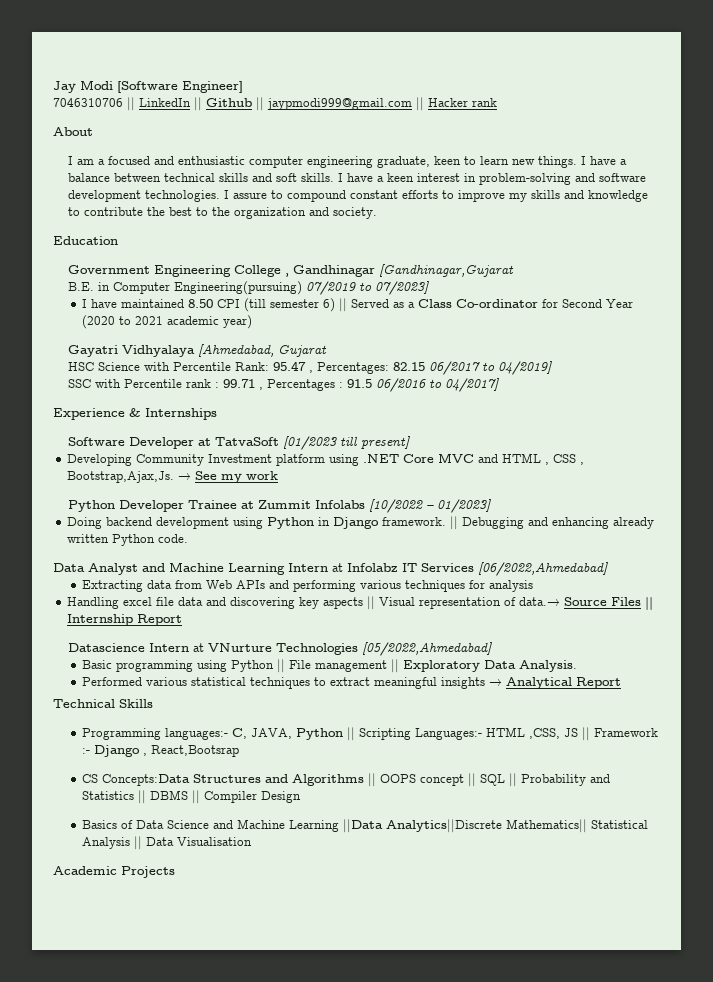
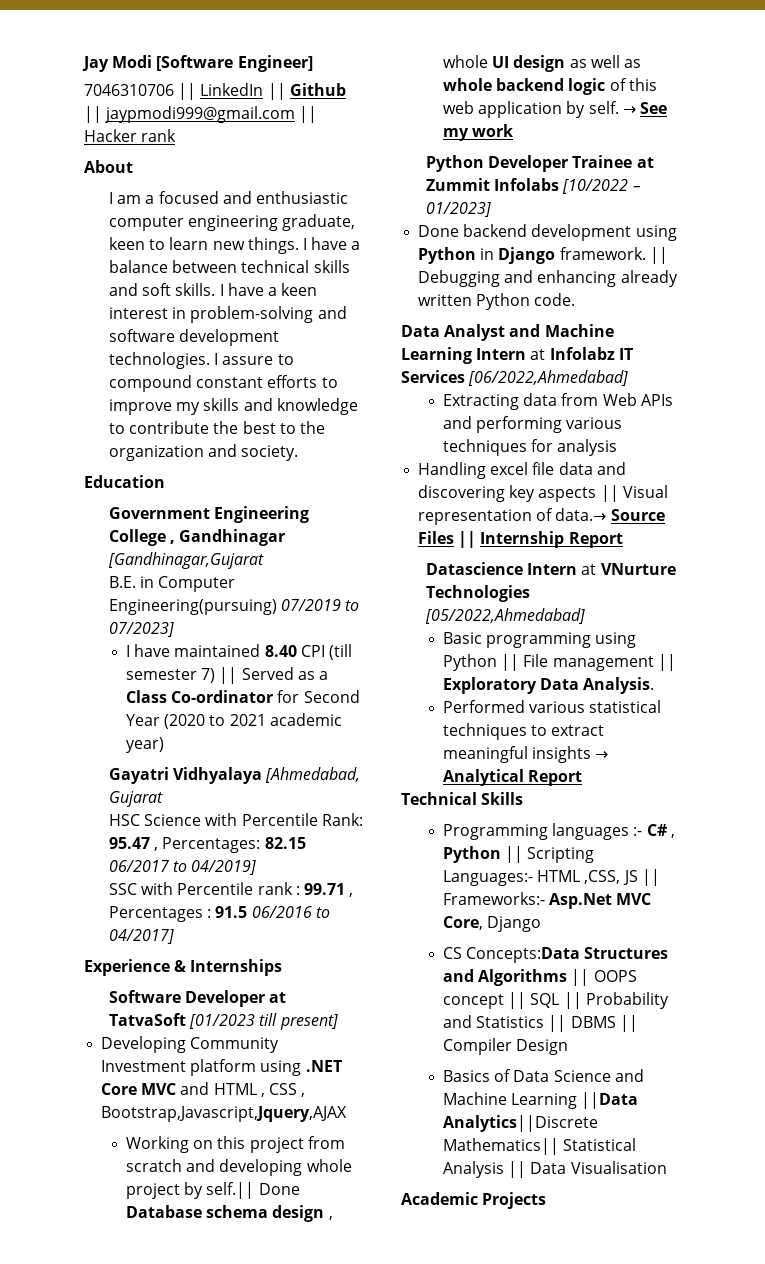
[188,299,214,308] 8.50 -> [264,645,297,657] 8.40
[323,298,336,312] 6) -> [201,668,216,683] 7)
[67,471,175,483] Bootstrap,Ajax,Js. -> [101,1106,348,1122] [126,1136,345,1153] [126,1159,352,1176] [126,1182,300,1199] [126,1205,333,1222] [443,55,641,72] [443,78,657,95] [443,101,619,118] Bootstrap,Javascript,Jquery,AJAX // Working on this project from scratch and developing whole project by self.|| Done Database schema design , whole UI design as well as whole backend logic of this web application by self.
[67,517,103,529] Doing -> [418,225,460,237] Done
[165,728,293,740] languages:- C, JAVA, -> [552,823,675,840] languages :- C# ,
[594,728,659,737] [82,745,240,757] Framework :- Django , React,Bootsrap -> [443,892,652,909] [443,916,542,932] Frameworks:- Asp.Net MVC Core, Django

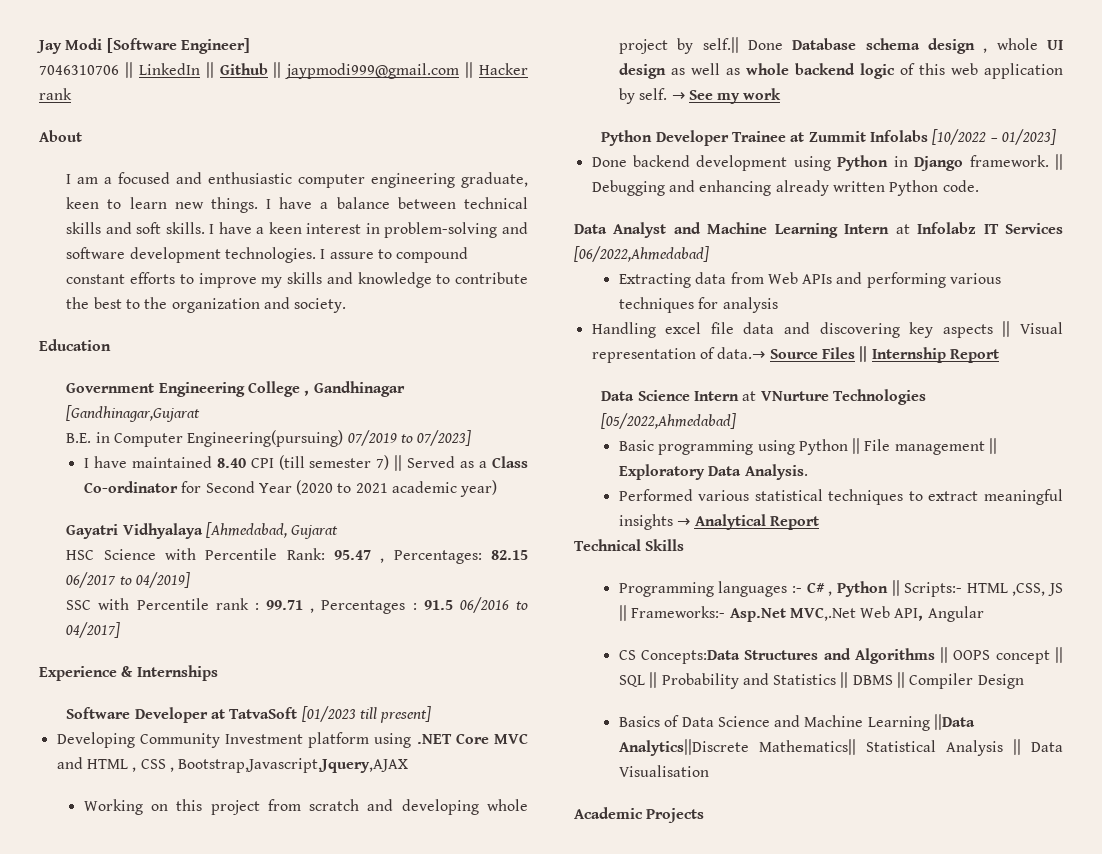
[425,562,523,575] Datascience -> [601,390,690,401] Data Science
[527,847,595,863] [443,870,534,886] Scripting Languages:- -> [904,582,963,597] Scripts:-
[616,893,652,905] [443,916,542,932] MVC Core, Django -> [789,606,984,622] MVC,.Net Web API, Angular

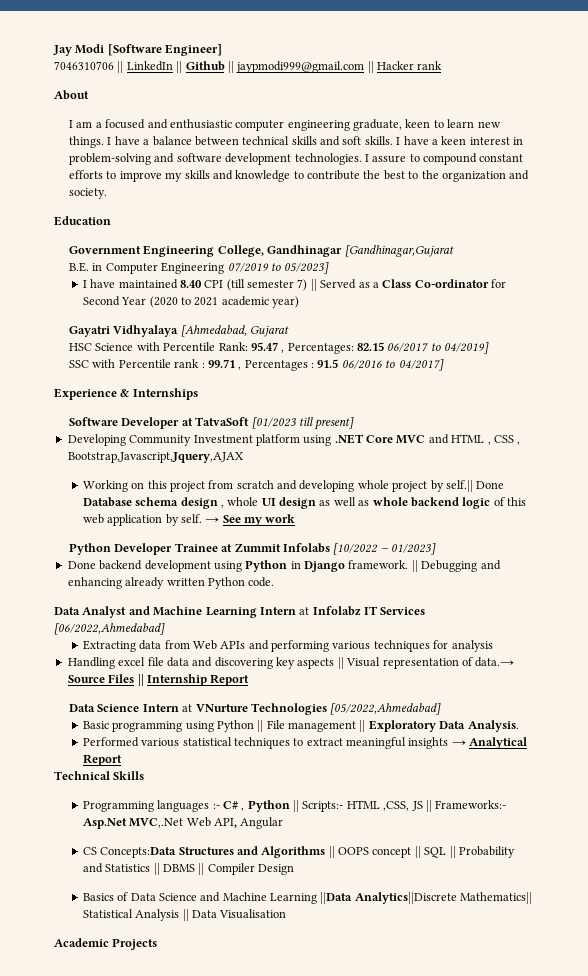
[247,381,310,397] College , -> [217,245,264,257] College,
[187,430,344,447] Engineering(pursuing) -> [161,262,225,274] Engineering
[417,430,472,446] 07/2023] -> [284,262,330,274] 05/2023]

